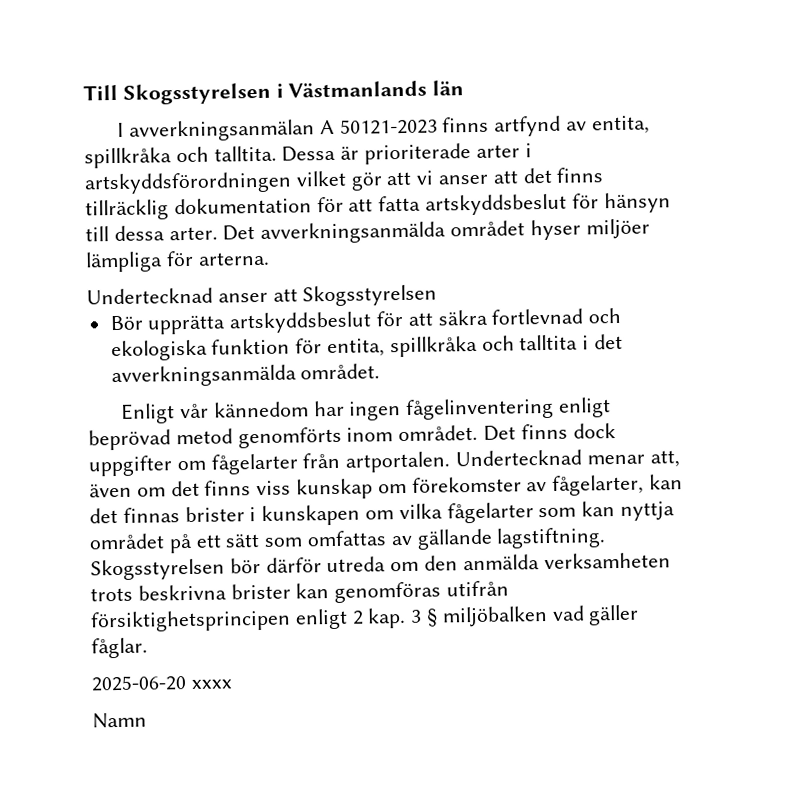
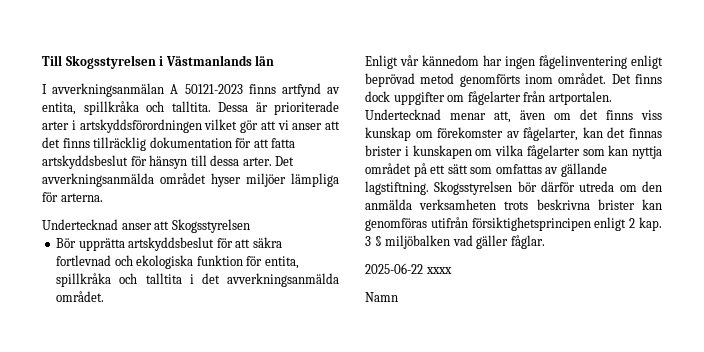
[91,675,187,692] 2025-06-20 -> [365,263,423,274] 2025-06-22

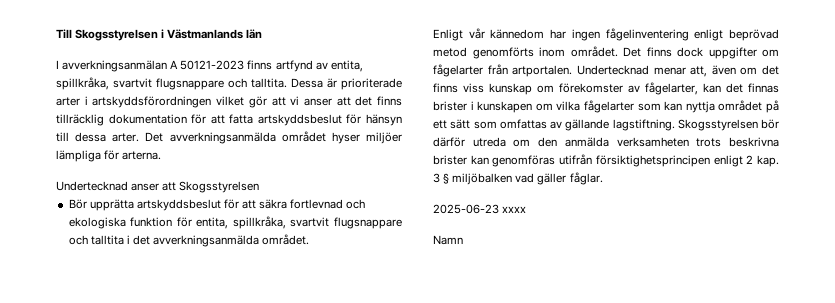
[83,101,139,115] spillkråka -> [56,77,224,90] spillkråka, svartvit flugsnappare
[56,273,112,287] spillkråka -> [232,216,403,229] spillkråka, svartvit flugsnappare
[365,263,423,274] 2025-06-22 -> [433,204,499,214] 2025-06-23

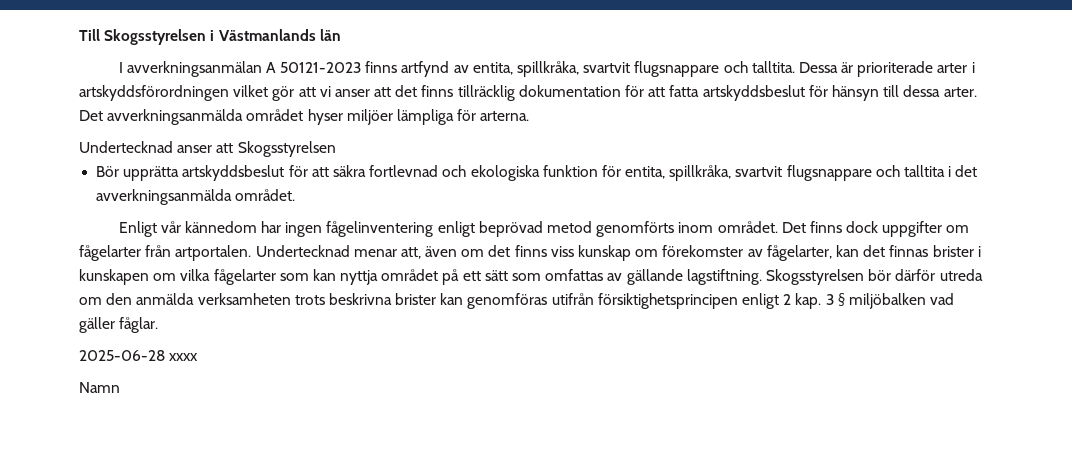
[433,204,499,214] 2025-06-23 -> [79,350,165,361] 2025-06-28

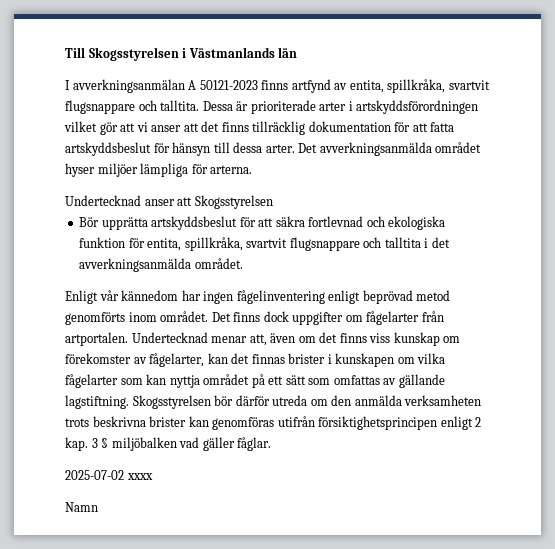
[79,350,165,361] 2025-06-28 -> [65,470,124,480] 2025-07-02

